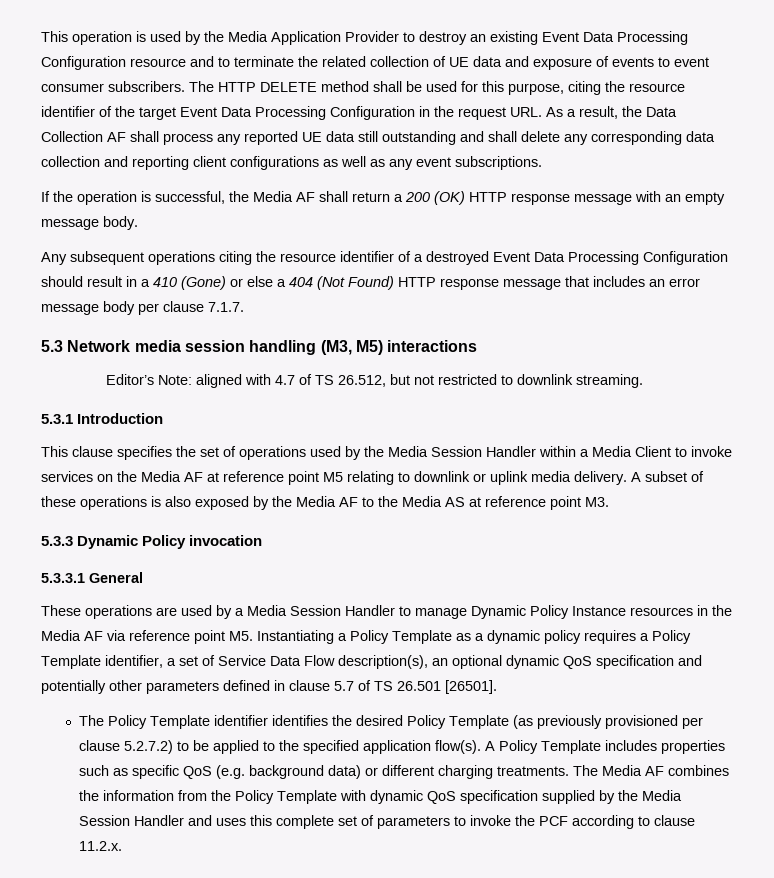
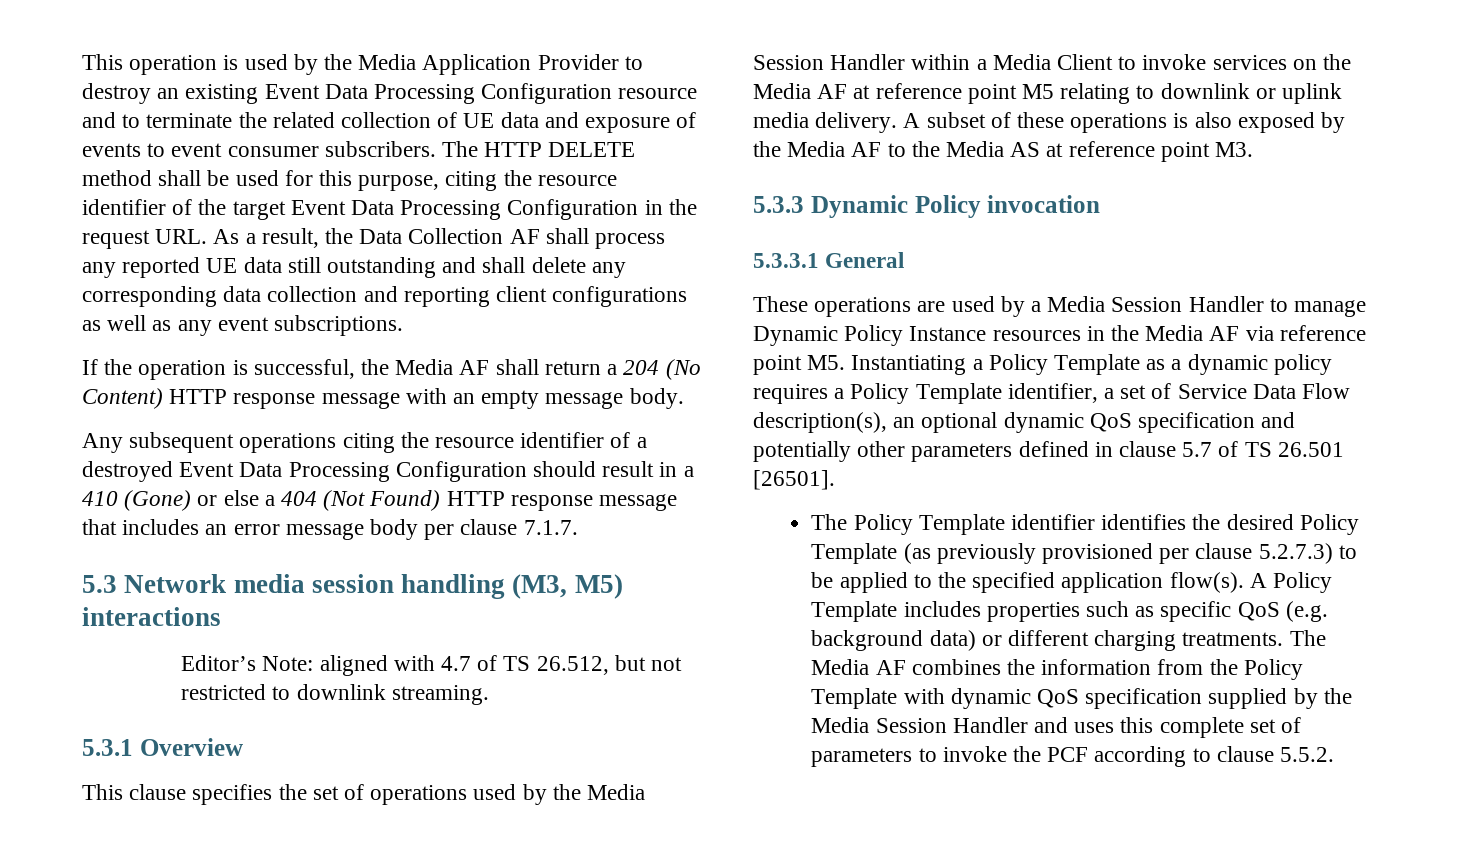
[405,191,465,205] 200 (OK) -> [623,359,701,380] [82,388,163,409] 204 (No Content)
[77,413,164,424] Introduction -> [139,738,243,756] Overview
[123,740,173,754] 5.2.7.2) -> [1258,543,1333,564] 5.2.7.3)
[78,841,122,851] 11.2.x. -> [1280,747,1335,762] 5.5.2.

